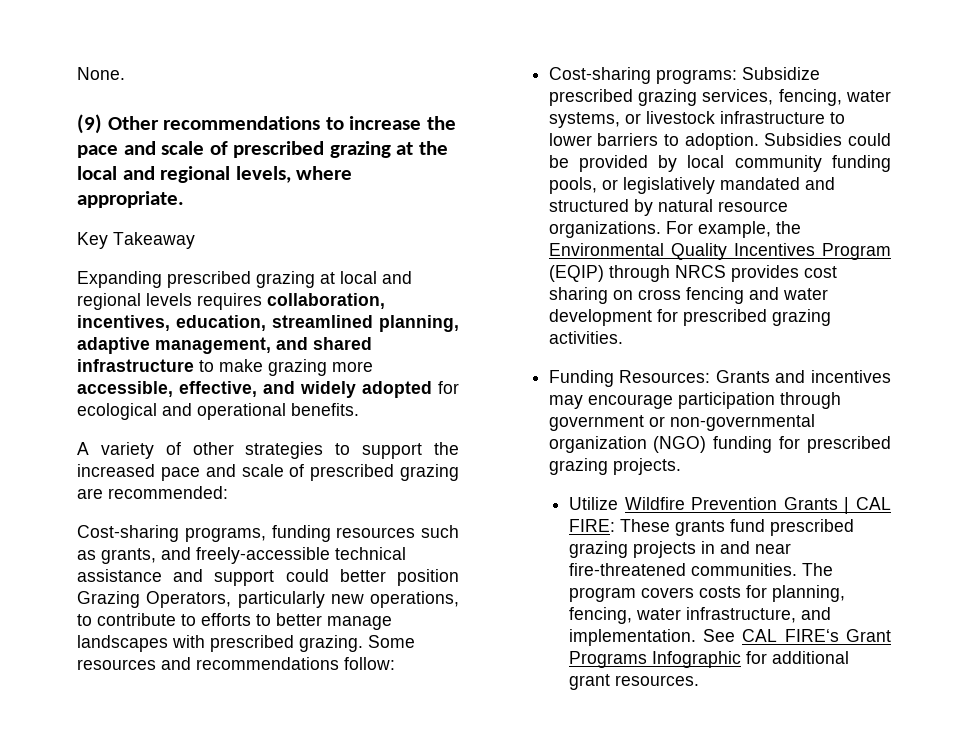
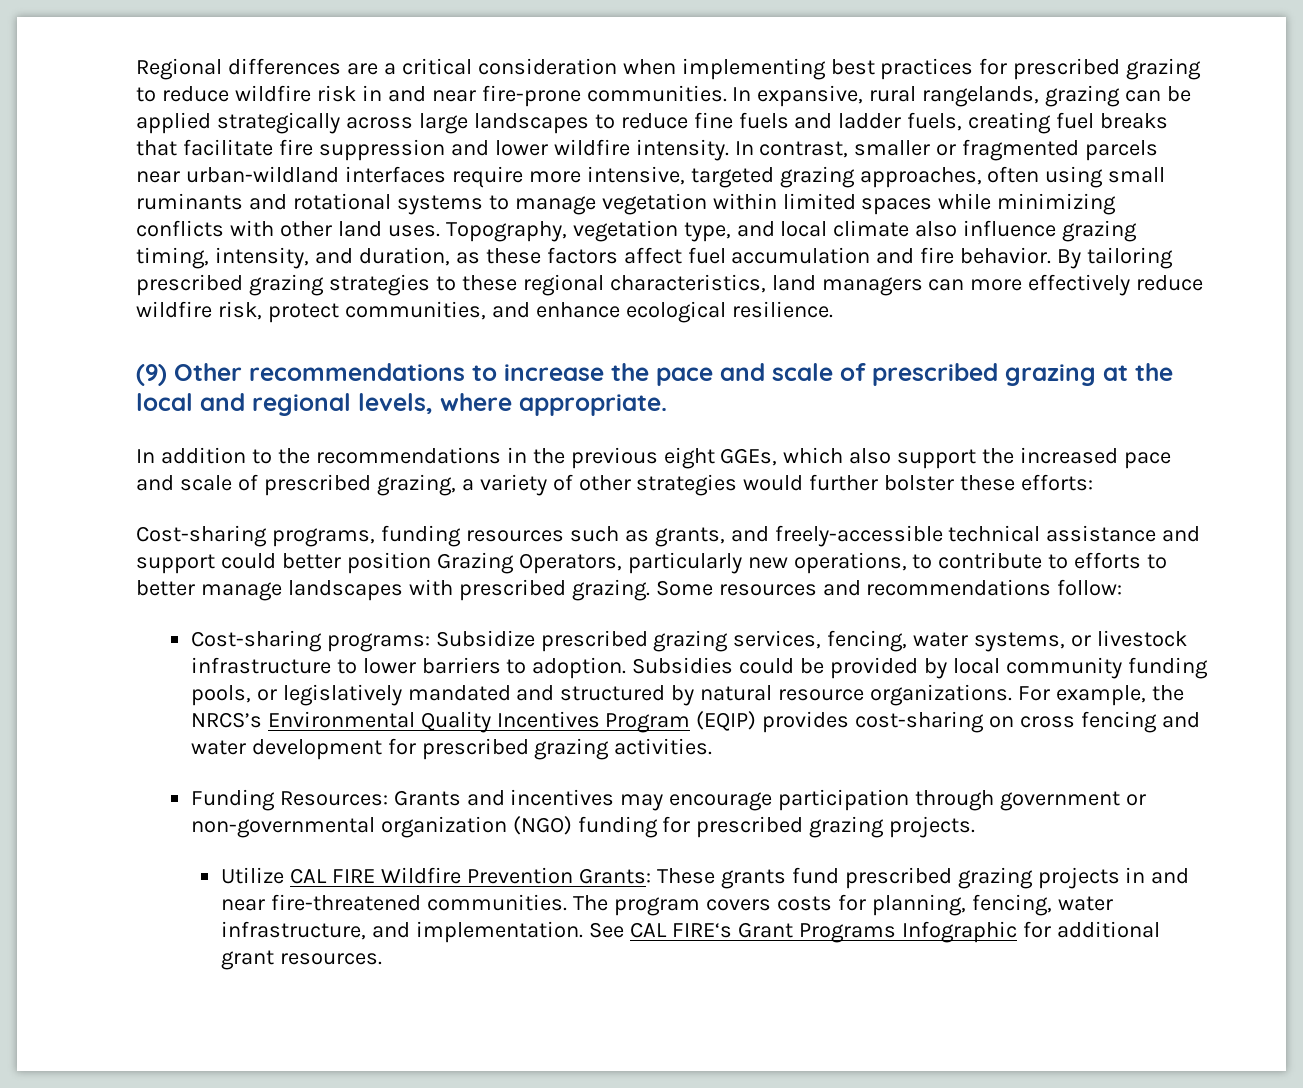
[77,67,125,80] None. -> [136,58,1202,80] [136,85,1192,107] [136,112,1169,134] [136,139,1159,161] [136,166,1166,188] [136,193,1117,215] [136,220,1138,242] [136,247,1174,269] [136,274,1204,296] [136,301,833,323] Regional differences are a critical consideration when implementing best practices for prescribed grazing to reduce wildfire risk in and near fire-prone communities. In expansive, rural rangelands, grazing can be applied strategically across large landscapes to reduce fine fuels and ladder fuels, creating fuel breaks that facilitate fire suppression and lower wildfire intensity. In contrast, smaller or fragmented parcels near urban-wildland interfaces require more intensive, targeted grazing approaches, often using small ruminants and rotational systems to manage vegetation within limited spaces while minimizing conflicts with other land uses. Topography, vegetation type, and local climate also influence grazing timing, intensity, and duration, as these factors affect fuel accumulation and fire behavior. By tailoring prescribed grazing strategies to these regional characteristics, land managers can more effectively reduce wildfire risk, protect communities, and enhance ecological resilience.
[77,232,195,249] [77,271,412,288] [77,293,385,310] [77,315,459,332] [77,337,372,354] [77,359,373,376] [77,381,459,398] [77,403,359,420] [77,442,351,459] Key Takeaway // Expanding prescribed grazing at local and regional levels requires collaboration, incentives, education, streamlined planning, adaptive management, and shared infrastructure to make grazing more accessible, effective, and widely adopted for ecological and operational benefits. // A variety of other strategies to -> [136,447,892,469] In addition to the recommendations in the previous eight GGEs, which also
[400,464,459,481] [77,486,228,499] grazing are recommended: -> [376,474,1094,496] grazing, a variety of other strategies would further bolster these efforts:
(801, 227) none -> [190,712,262,728] NRCS’s
[608,265,837,282] [548,287,608,304] through NRCS provides cost sharing -> [762,711,985,733] provides cost-sharing
[624,497,891,514] [568,519,615,532] Wildfire Prevention Grants | CAL FIRE: -> [290,867,651,884] CAL FIRE Wildfire Prevention Grants:

